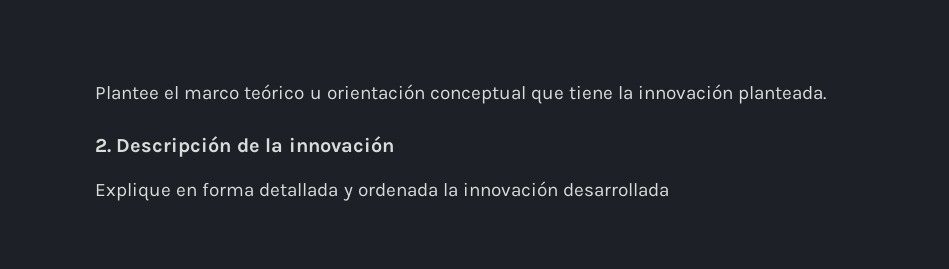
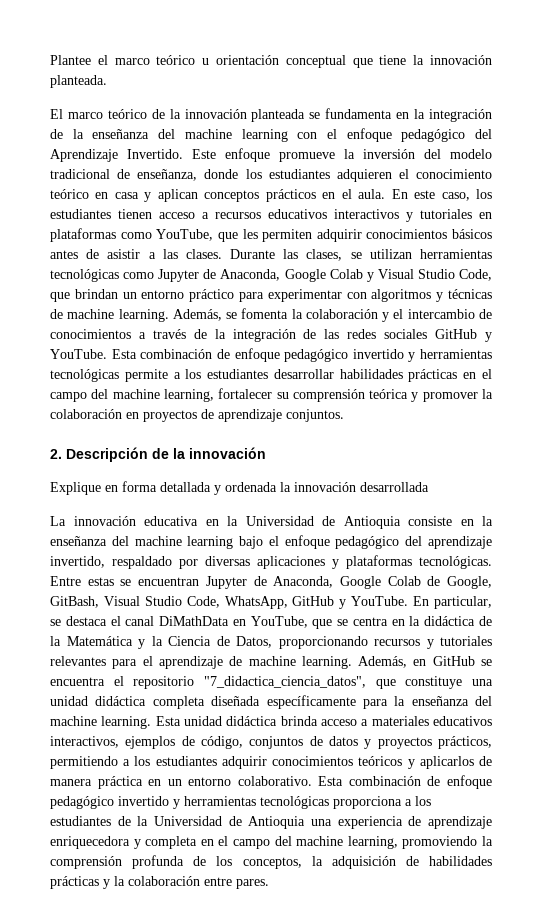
(827, 95) none -> [50,108,493,122] [50,128,492,142] [50,148,492,162] [50,169,492,182] [50,189,492,202] [50,209,492,222] [50,228,492,242] [50,249,492,261] [50,269,493,282] [50,289,493,302] [50,308,492,322] [50,329,493,342] [50,348,492,362] [50,369,492,382] [50,388,494,402] [50,409,344,422] // El marco teórico de la innovación planteada se fundamenta en la integración de la enseñanza del machine learning con el enfoque pedagógico del Aprendizaje Invertido. Este enfoque promueve la inversión del modelo tradicional de enseñanza, donde los estudiantes adquieren el conocimiento teórico en casa y aplican conceptos prácticos en el aula. En este caso, los estudiantes tienen acceso a recursos educativos interactivos y tutoriales en plataformas como YouTube, que les permiten adquirir conocimientos básicos antes de asistir a las clases. Durante las clases, se utilizan herramientas tecnológicas como Jupyter de Anaconda, Google Colab y Visual Studio Code, que brindan un entorno práctico para experimentar con algoritmos y técnicas de machine learning. Además, se fomenta la colaboración y el intercambio de conocimientos a través de la integración de las redes sociales GitHub y YouTube. Esta combinación de enfoque pedagógico invertido y herramientas tecnológicas permite a los estudiantes desarrollar habilidades prácticas en el campo del machine learning, fortalecer su comprensión teórica y promover la colaboración en proyectos de aprendizaje conjuntos.
(670, 190) none -> [50,516,493,529] [50,535,492,549] [50,555,492,569] [50,576,492,589] [50,596,493,609] [50,616,493,629] [50,636,492,649] [50,656,493,669] [50,676,494,689] [50,695,492,709] [50,716,492,729] [50,736,492,749] [50,756,493,769] [50,775,492,789] [50,796,431,809] [50,816,493,829] [50,836,493,849] [50,855,492,869] [50,876,269,889] // La innovación educativa en la Universidad de Antioquia consiste en la enseñanza del machine learning bajo el enfoque pedagógico del aprendizaje invertido, respaldado por diversas aplicaciones y plataformas tecnológicas. Entre estas se encuentran Jupyter de Anaconda, Google Colab de Google, GitBash, Visual Studio Code, WhatsApp, GitHub y YouTube. En particular, se destaca el canal DiMathData en YouTube, que se centra en la didáctica de la Matemática y la Ciencia de Datos, proporcionando recursos y tutoriales relevantes para el aprendizaje de machine learning. Además, en GitHub se encuentra el repositorio "7_didactica_ciencia_datos", que constituye una unidad didáctica completa diseñada específicamente para la enseñanza del machine learning. Esta unidad didáctica brinda acceso a materiales educativos interactivos, ejemplos de código, conjuntos de datos y proyectos prácticos, permitiendo a los estudiantes adquirir conocimientos teóricos y aplicarlos de manera práctica en un entorno colaborativo. Esta combinación de enfoque pedagógico invertido y herramientas tecnológicas proporciona a los estudiantes de la Universidad de Antioquia una experiencia de aprendizaje enriquecedora y completa en el campo del machine learning, promoviendo la comprensión profunda de los conceptos, la adquisición de habilidades prácticas y la colaboración entre pares.

